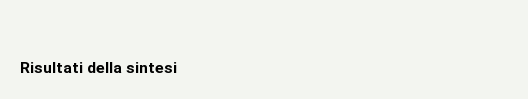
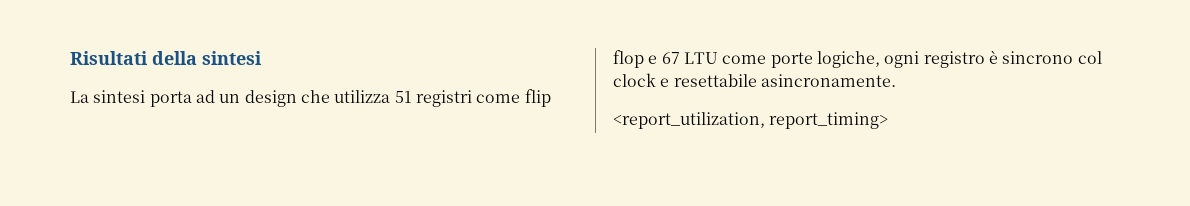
(178, 67) none -> [70,89,551,107] [613,50,1102,68] [613,73,896,87] [613,112,889,129] // La sintesi porta ad un design che utilizza 51 registri come flip flop e 67 LTU come porte logiche, ogni registro è sincrono col clock e resettabile asincronamente. // <report_utilization, report_timing>

